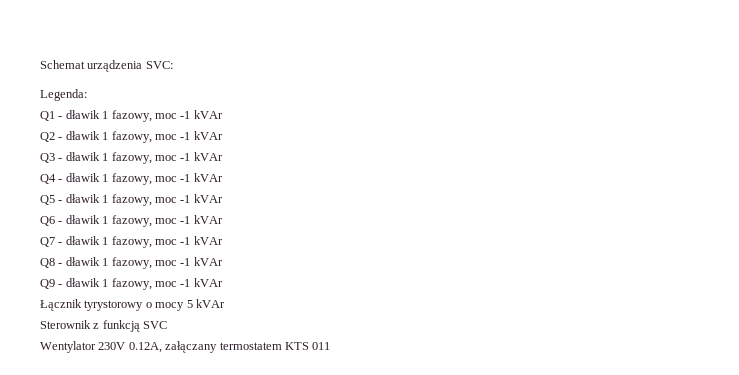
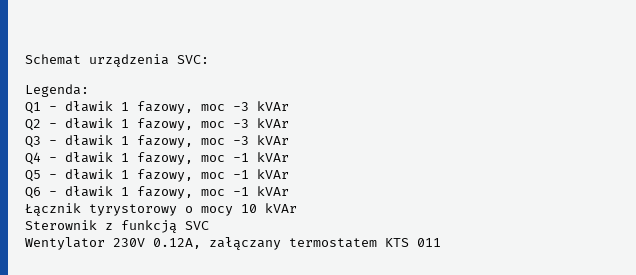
[180,111,191,119] -1 -> [233,102,249,111] -3
[180,132,191,140] -1 -> [233,119,249,128] -3
[180,153,191,161] -1 -> [233,136,249,145] -3
[40,236,223,248] [40,257,223,269] [40,278,223,290] // Q7 - dławik 1 fazowy, moc -1 kVAr // Q8 - dławik 1 fazowy, moc -1 kVAr // Q9 - dławik 1 fazowy, moc -1 kVAr -> (289, 191) none
[186,300,193,308] 5 -> [241,204,257,213] 10

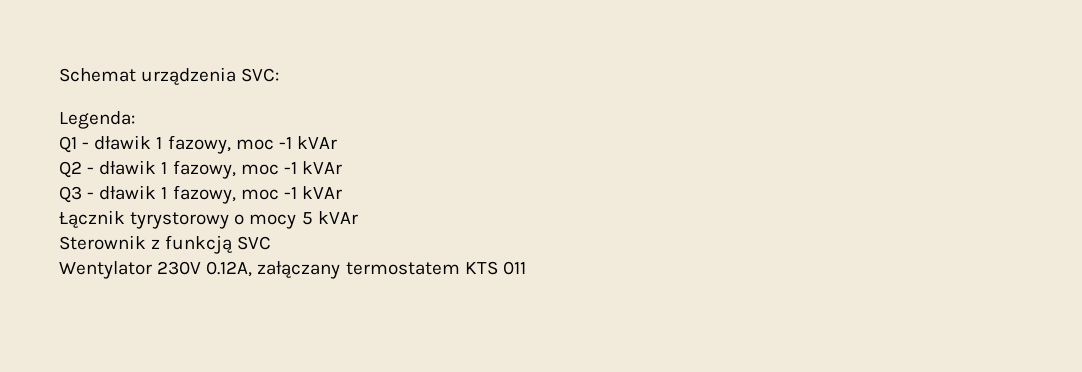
[233,102,249,111] -3 -> [278,137,292,149] -1
[233,119,249,128] -3 -> [283,162,297,174] -1
[233,135,289,145] [25,152,289,165] [25,169,289,182] [25,186,225,199] -3 kVAr // Q4 - dławik 1 fazowy, moc -1 kVAr // Q5 - dławik 1 fazowy, moc -1 kVAr // Q6 - dławik 1 fazowy, moc -> (279, 194) none
[241,204,257,213] 10 -> [301,212,313,225] 5

